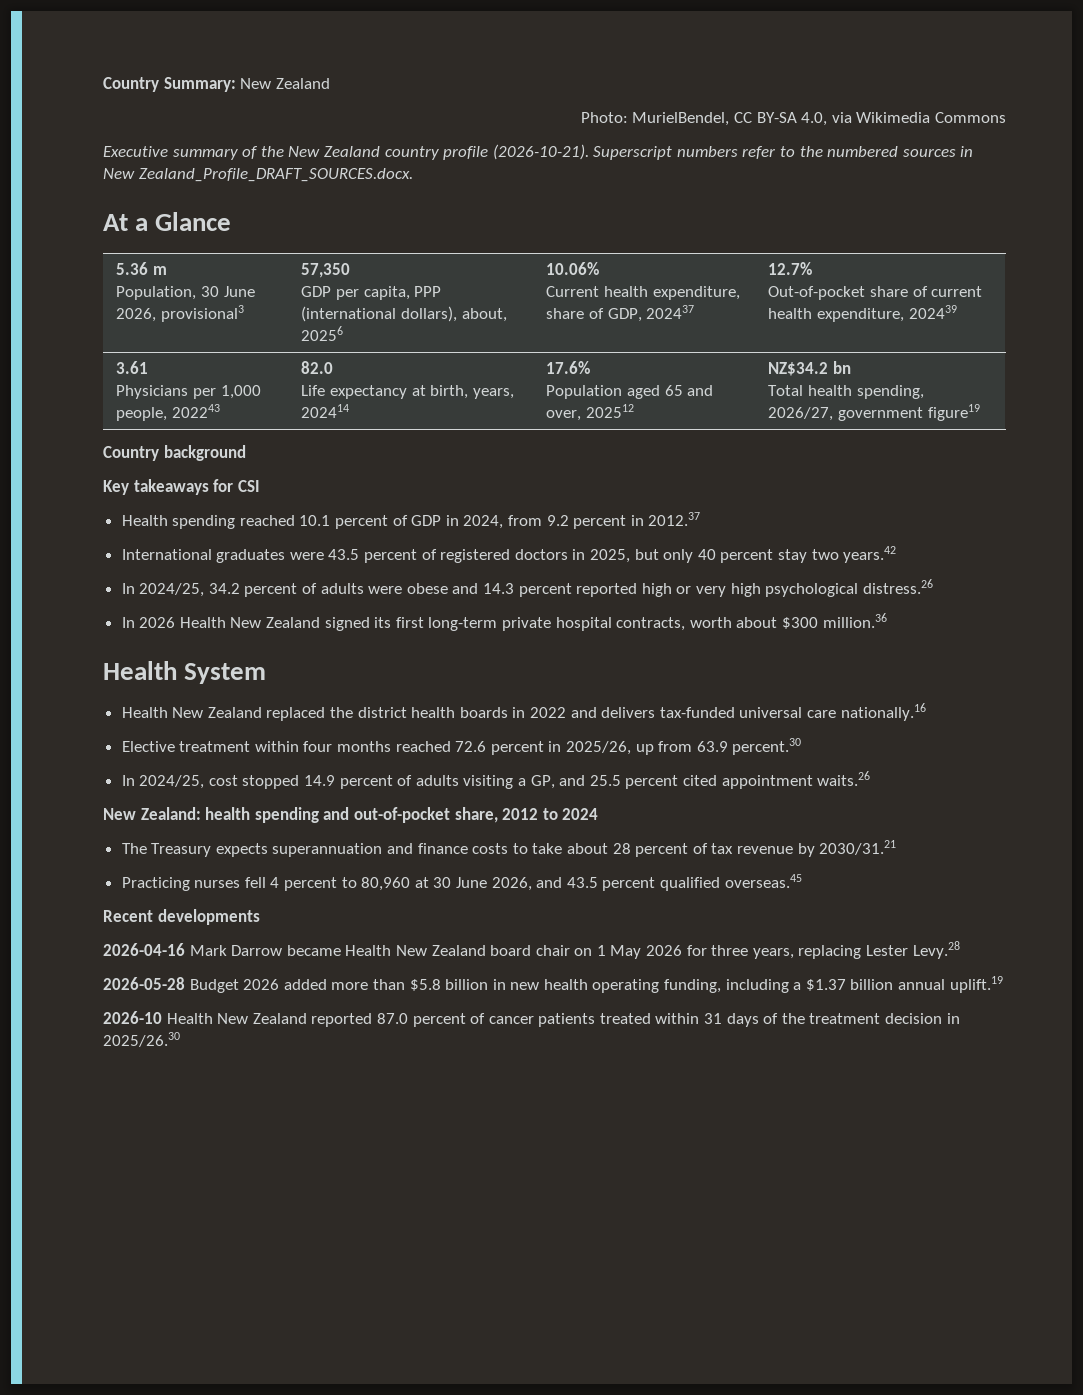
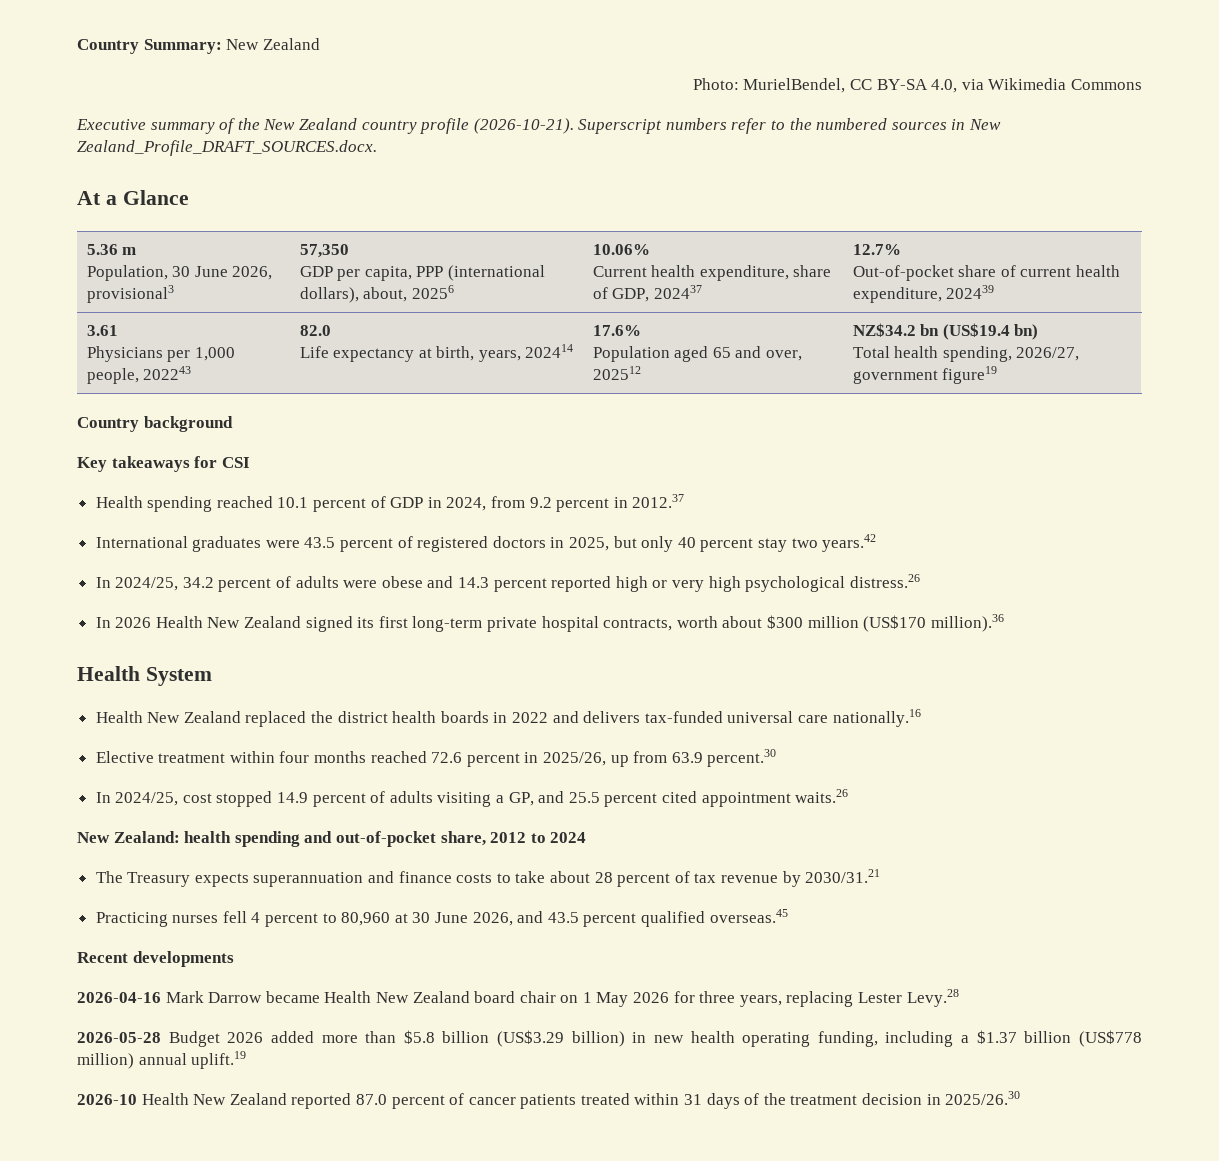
(852, 367) none -> [942,323,1039,340] (US$19.4 bn)
[822,613,887,628] million.36 -> [807,614,1004,632] million (US$170 million).36
(489, 984) none -> [497,1030,625,1047] (US$3.29 billion)
(894, 984) none -> [1079,1030,1143,1047] [77,1053,134,1069] (US$778 million)

